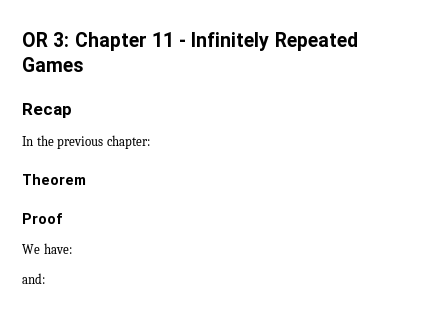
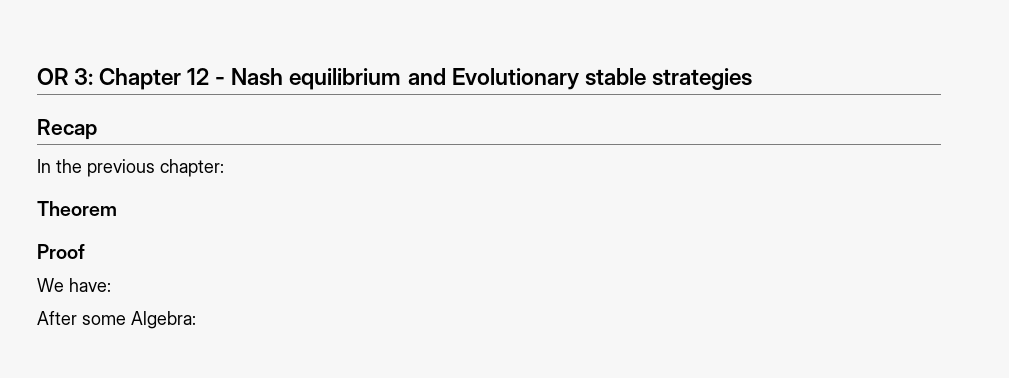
[151,32,358,51] [22,57,84,72] 11 - Infinitely Repeated Games -> [187,68,752,90] 12 - Nash equilibrium and Evolutionary stable strategies
[22,273,45,284] and: -> [37,311,196,329] After some Algebra:

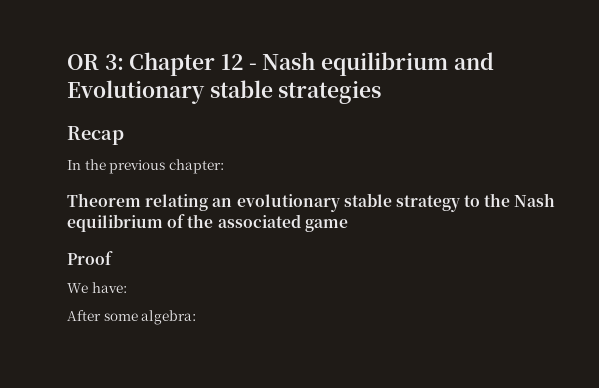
(117, 208) none -> [145,193,556,212] [67,214,348,232] relating an evolutionary stable strategy to the Nash equilibrium of the associated game
[131,311,196,329] Algebra: -> [141,310,197,325] algebra:

